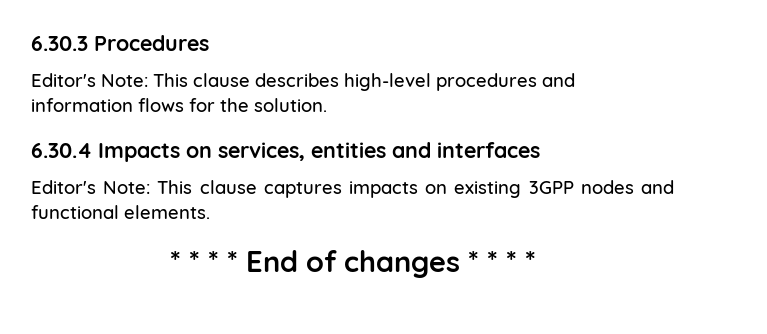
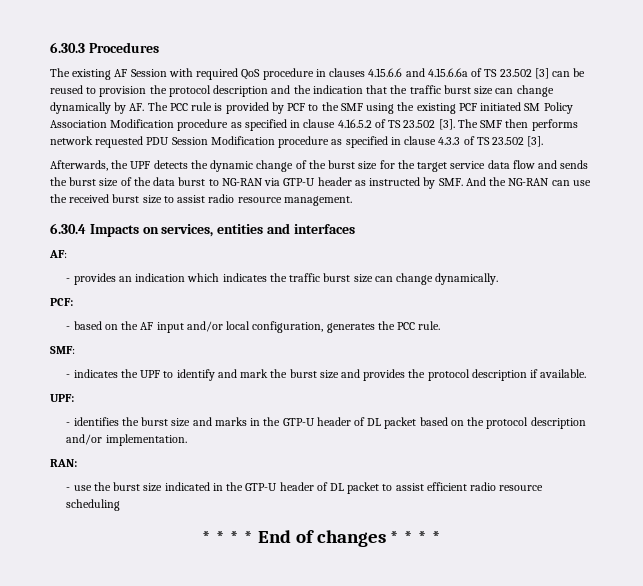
[31,73,575,91] [31,98,327,112] Editor's Note: This clause describes high-level procedures and information flows for the solution. -> [50,68,586,80] [50,85,554,97] [50,102,573,114] [50,119,578,131] [50,136,544,148] [50,160,589,172] [50,177,591,189] [50,194,352,206] The existing AF Session with required QoS procedure in clauses 4.15.6.6 and 4.15.6.6a of TS 23.502 [3] can be reused to provision the protocol description and the indication that the traffic burst size can change dynamically by AF. The PCC rule is provided by PCF to the SMF using the existing PCF initiated SM Policy Association Modification procedure as specified in clause 4.16.5.2 of TS 23.502 [3]. The SMF then performs network requested PDU Session Modification procedure as specified in clause 4.3.3 of TS 23.502 [3]. // Afterwards, the UPF detects the dynamic change of the burst size for the target service data flow and sends the burst size of the data burst to NG-RAN via GTP-U header as instructed by SMF. And the NG-RAN can use the received burst size to assist radio resource management.
[31,180,674,198] [31,205,210,219] Editor's Note: This clause captures impacts on existing 3GPP nodes and functional elements. -> [49,250,67,258] [66,273,499,285] [50,298,73,306] [66,321,441,333] [50,346,75,354] [66,369,587,381] [50,394,74,402] [66,417,586,429] [66,434,187,446] [50,459,77,467] [66,482,544,494] [66,499,121,511] AF: // - provides an indication which indicates the traffic burst size can change dynamically. // PCF: // - based on the AF input and/or local configuration, generates the PCC rule. // SMF: // - indicates the UPF to identify and mark the burst size and provides the protocol description if available. // UPF: // - identifies the burst size and marks in the GTP-U header of DL packet based on the protocol description and/or implementation. // RAN: // - use the burst size indicated in the GTP-U header of DL packet to assist efficient radio resource scheduling

